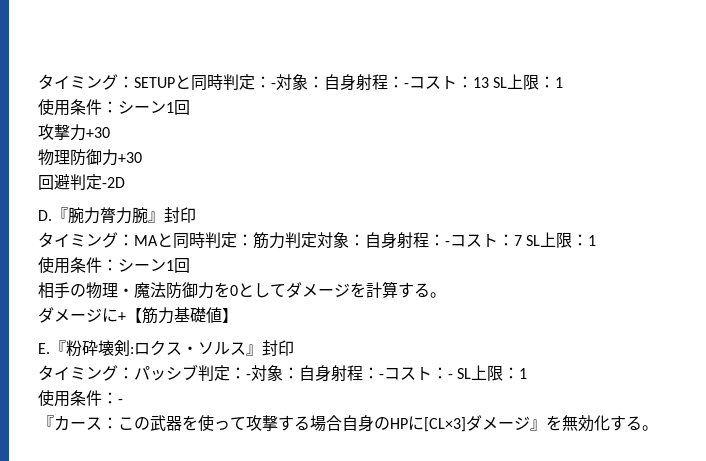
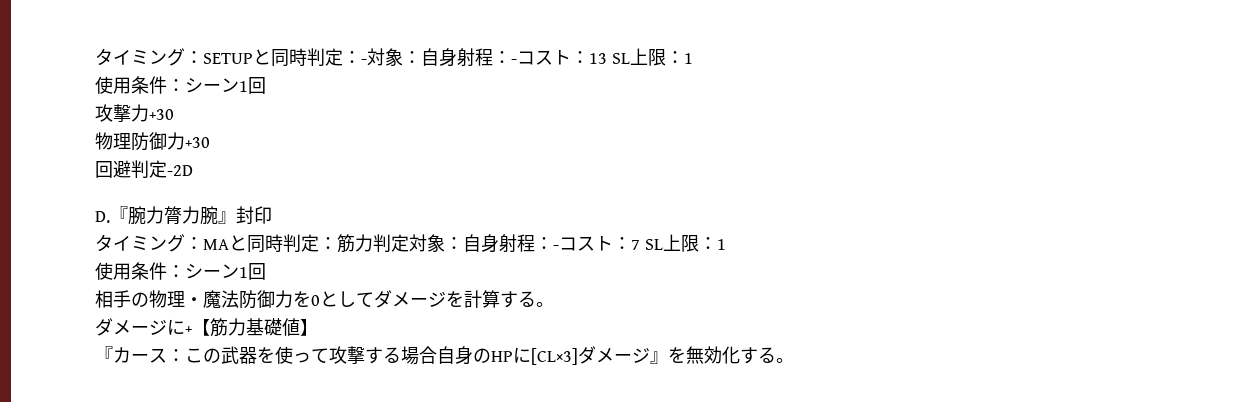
[38,340,294,357] [38,364,528,382] [38,390,123,407] // E.『粉砕壊剣:ロクス・ソルス』封印 // タイミング：パッシブ判定：-対象：自身射程：-コスト：- SL上限：1 // 使用条件：- -> (318, 327) none

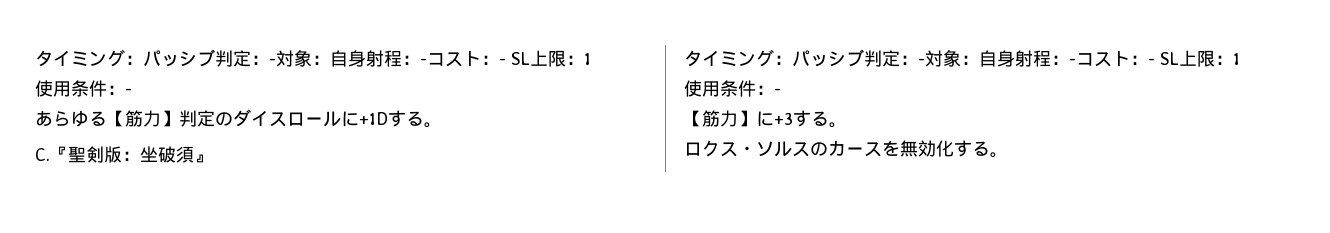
[95,48,307,67] タイミング：SETUPと同時 -> [35,49,215,67] タイミング：パッシブ
[589,48,693,66] [95,76,266,94] [95,104,174,122] [95,132,210,151] [95,160,193,178] [95,206,272,225] [95,234,726,253] [95,262,266,280] [95,290,554,309] [95,318,318,337] [95,346,668,365] 13 SL上限：1 // 使用条件：シーン1回 // 攻撃力+30 // 物理防御力+30 // 回避判定-2D // D.『腕力膂力腕』封印 // タイミング：MAと同時判定：筋力判定対象：自身射程：-コスト：7 SL上限：1 // 使用条件：シーン1回 // 相手の物理・魔法防御力を0としてダメージを計算する。 // ダメージに+【筋力基礎値】 // 『カース：この武器を使って攻撃する場合自身のHPに[CL×3]ダメージ』 -> [499,50,591,67] [35,80,132,97] [35,109,442,128] [35,146,212,163] [684,49,1240,67] [684,80,781,97] [684,110,847,128] [684,140,882,157] - SL上限：1 // 使用条件：- // あらゆる【筋力】判定のダイスロールに+1Dする。 // C.『聖剣版：坐破須』 // タイミング：パッシブ判定：-対象：自身射程：-コスト：- SL上限：1 // 使用条件：- // 【筋力】に+3する。 // ロクス・ソルスのカース

